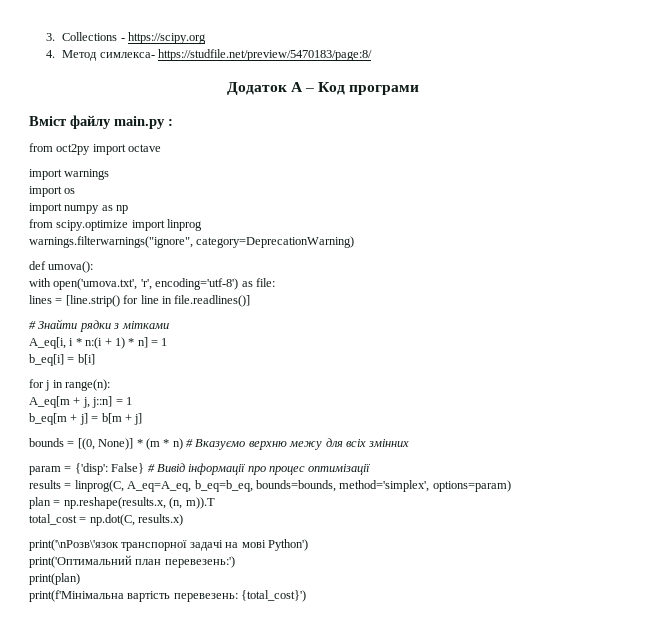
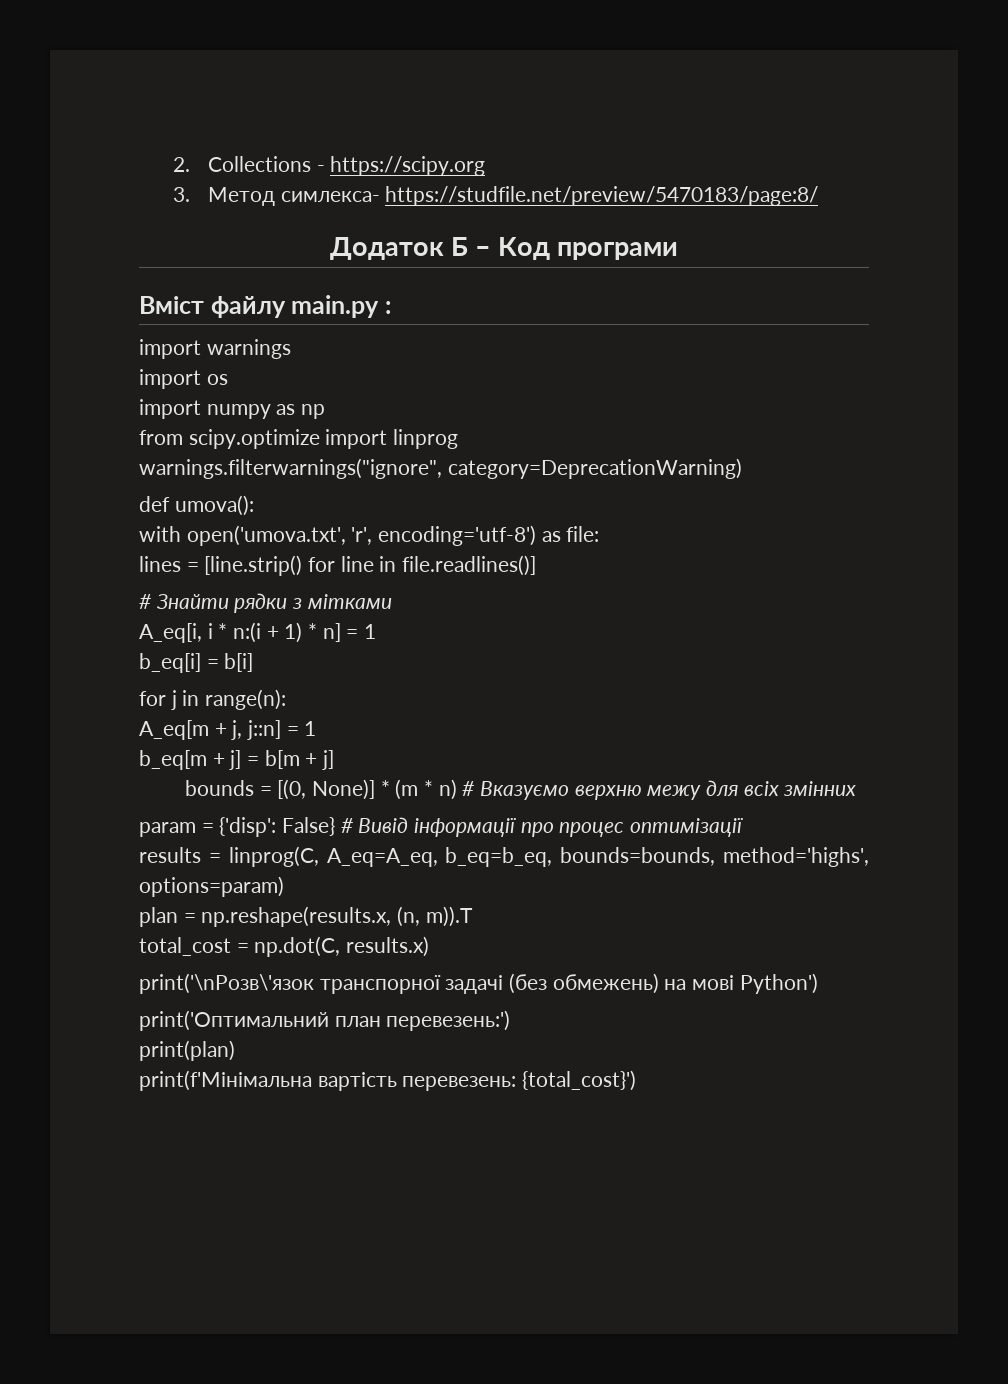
[45,33,55,41] 3. -> [173,157,191,172] 2.
[45,50,55,58] 4. -> [173,187,191,202] 3.
[290,82,303,92] А -> [450,237,468,256] Б
[29,143,162,155] // from oct2py import octave -> (391, 307) none
[339,480,430,492] method='simplex', -> [723,847,869,867] method='highs',
(223, 545) none -> [509,973,659,994] (без обмежень)

